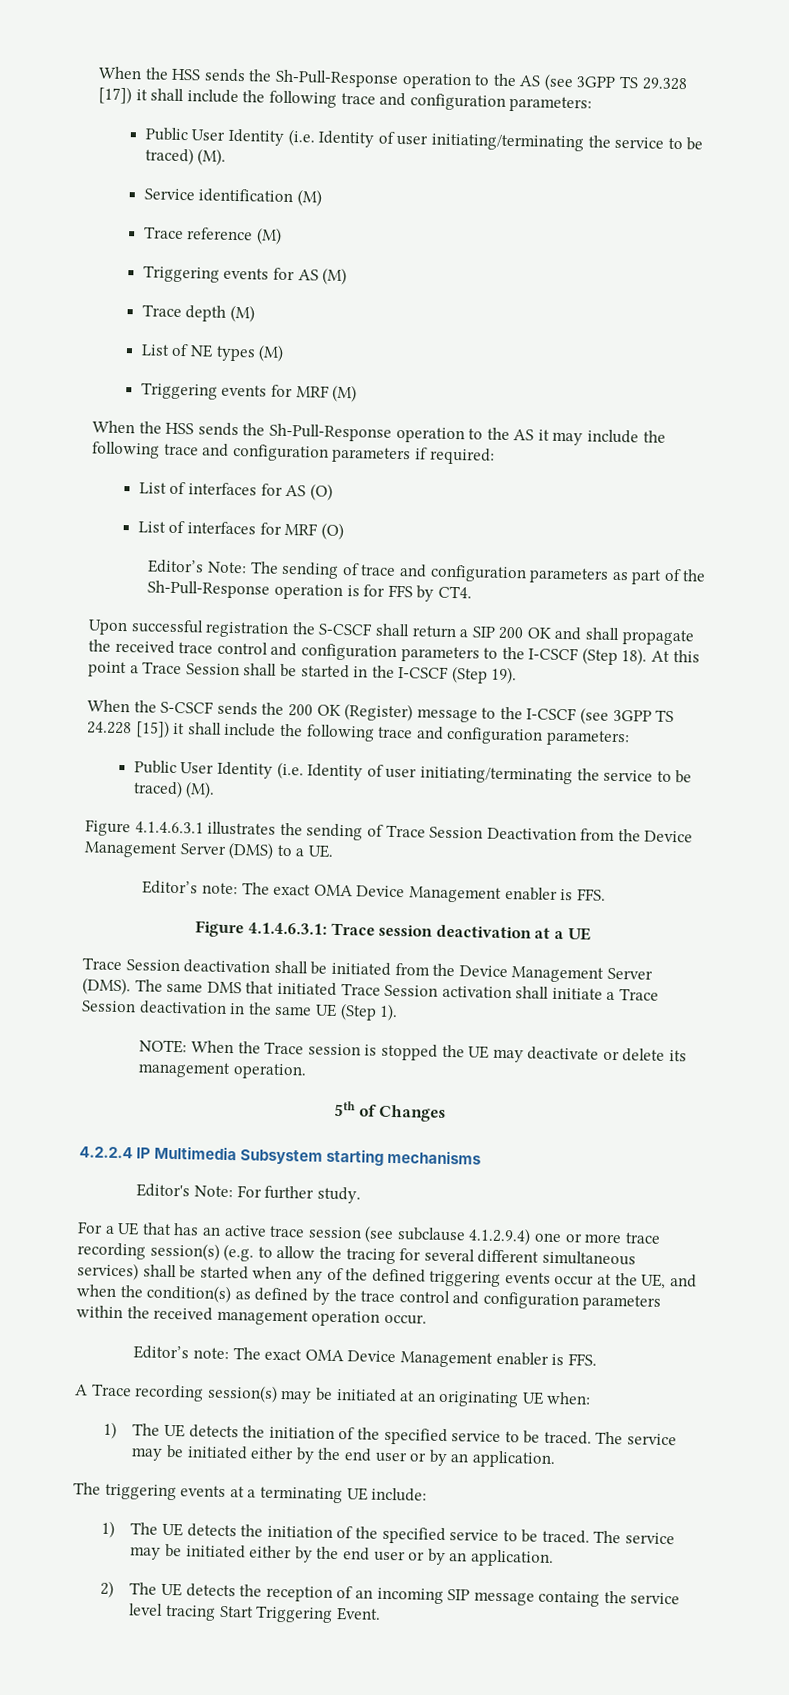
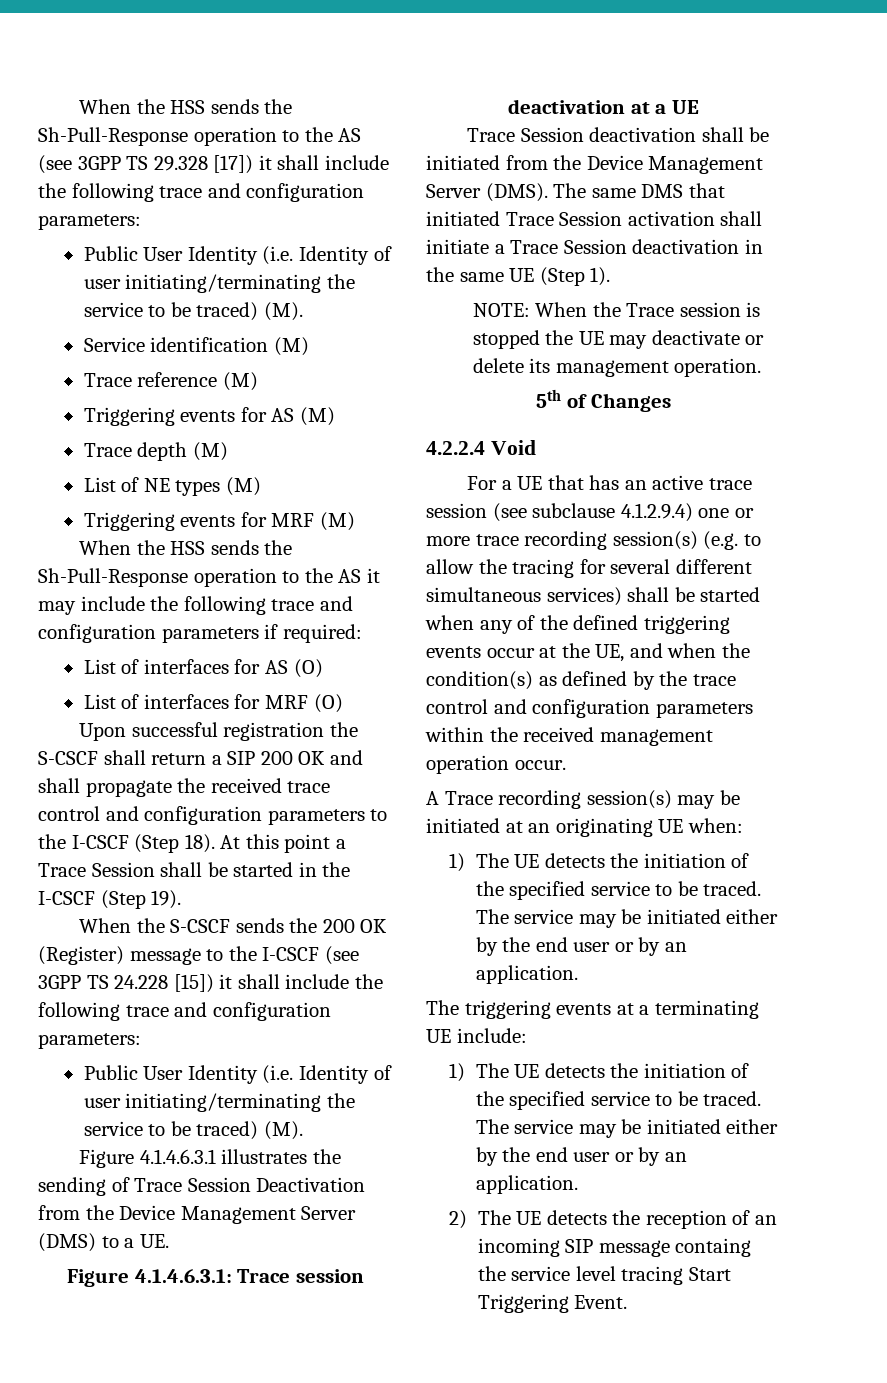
[147,559,707,585] [147,580,472,602] // Editor’s Note: The sending of trace and configuration parameters as part of the Sh-Pull-Response operation is for FFS by CT4. -> (343, 703) none
[142,880,606,903] // Editor’s note: The exact OMA Device Management enabler is FFS. -> (169, 1241) none
[136,1145,482,1166] [136,1183,361,1204] IP Multimedia Subsystem starting mechanisms // Editor's Note: For further study. -> [490,440,536,455] Void
[133,1345,597,1368] // Editor’s note: The exact OMA Device Management enabler is FFS. -> (566, 765) none

